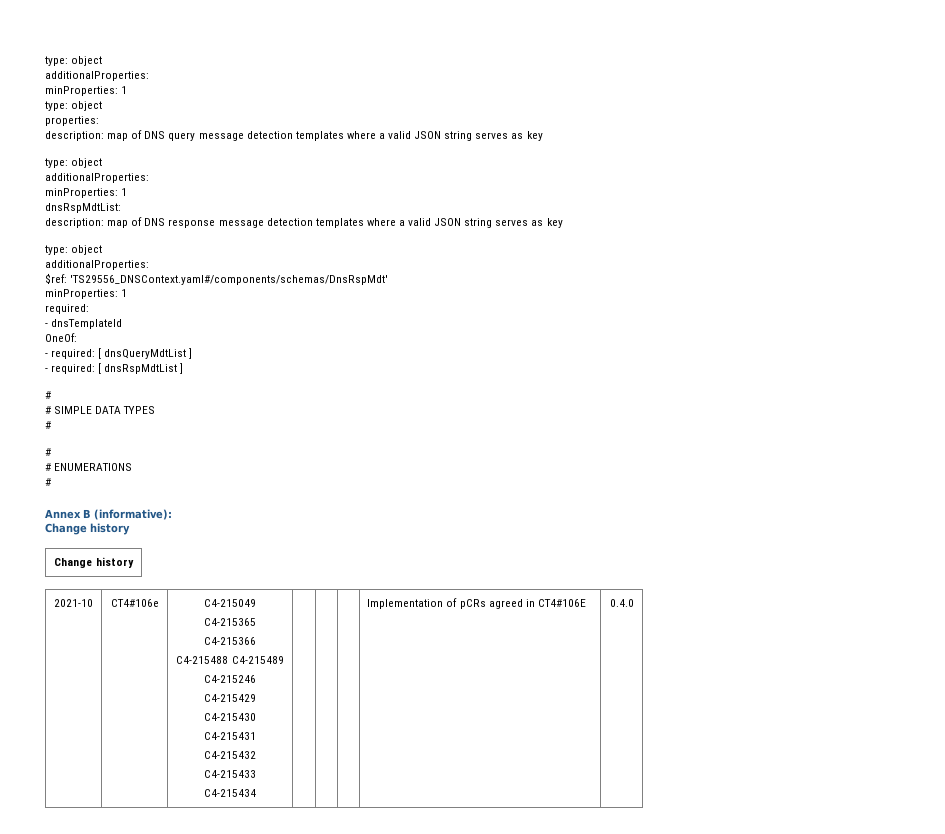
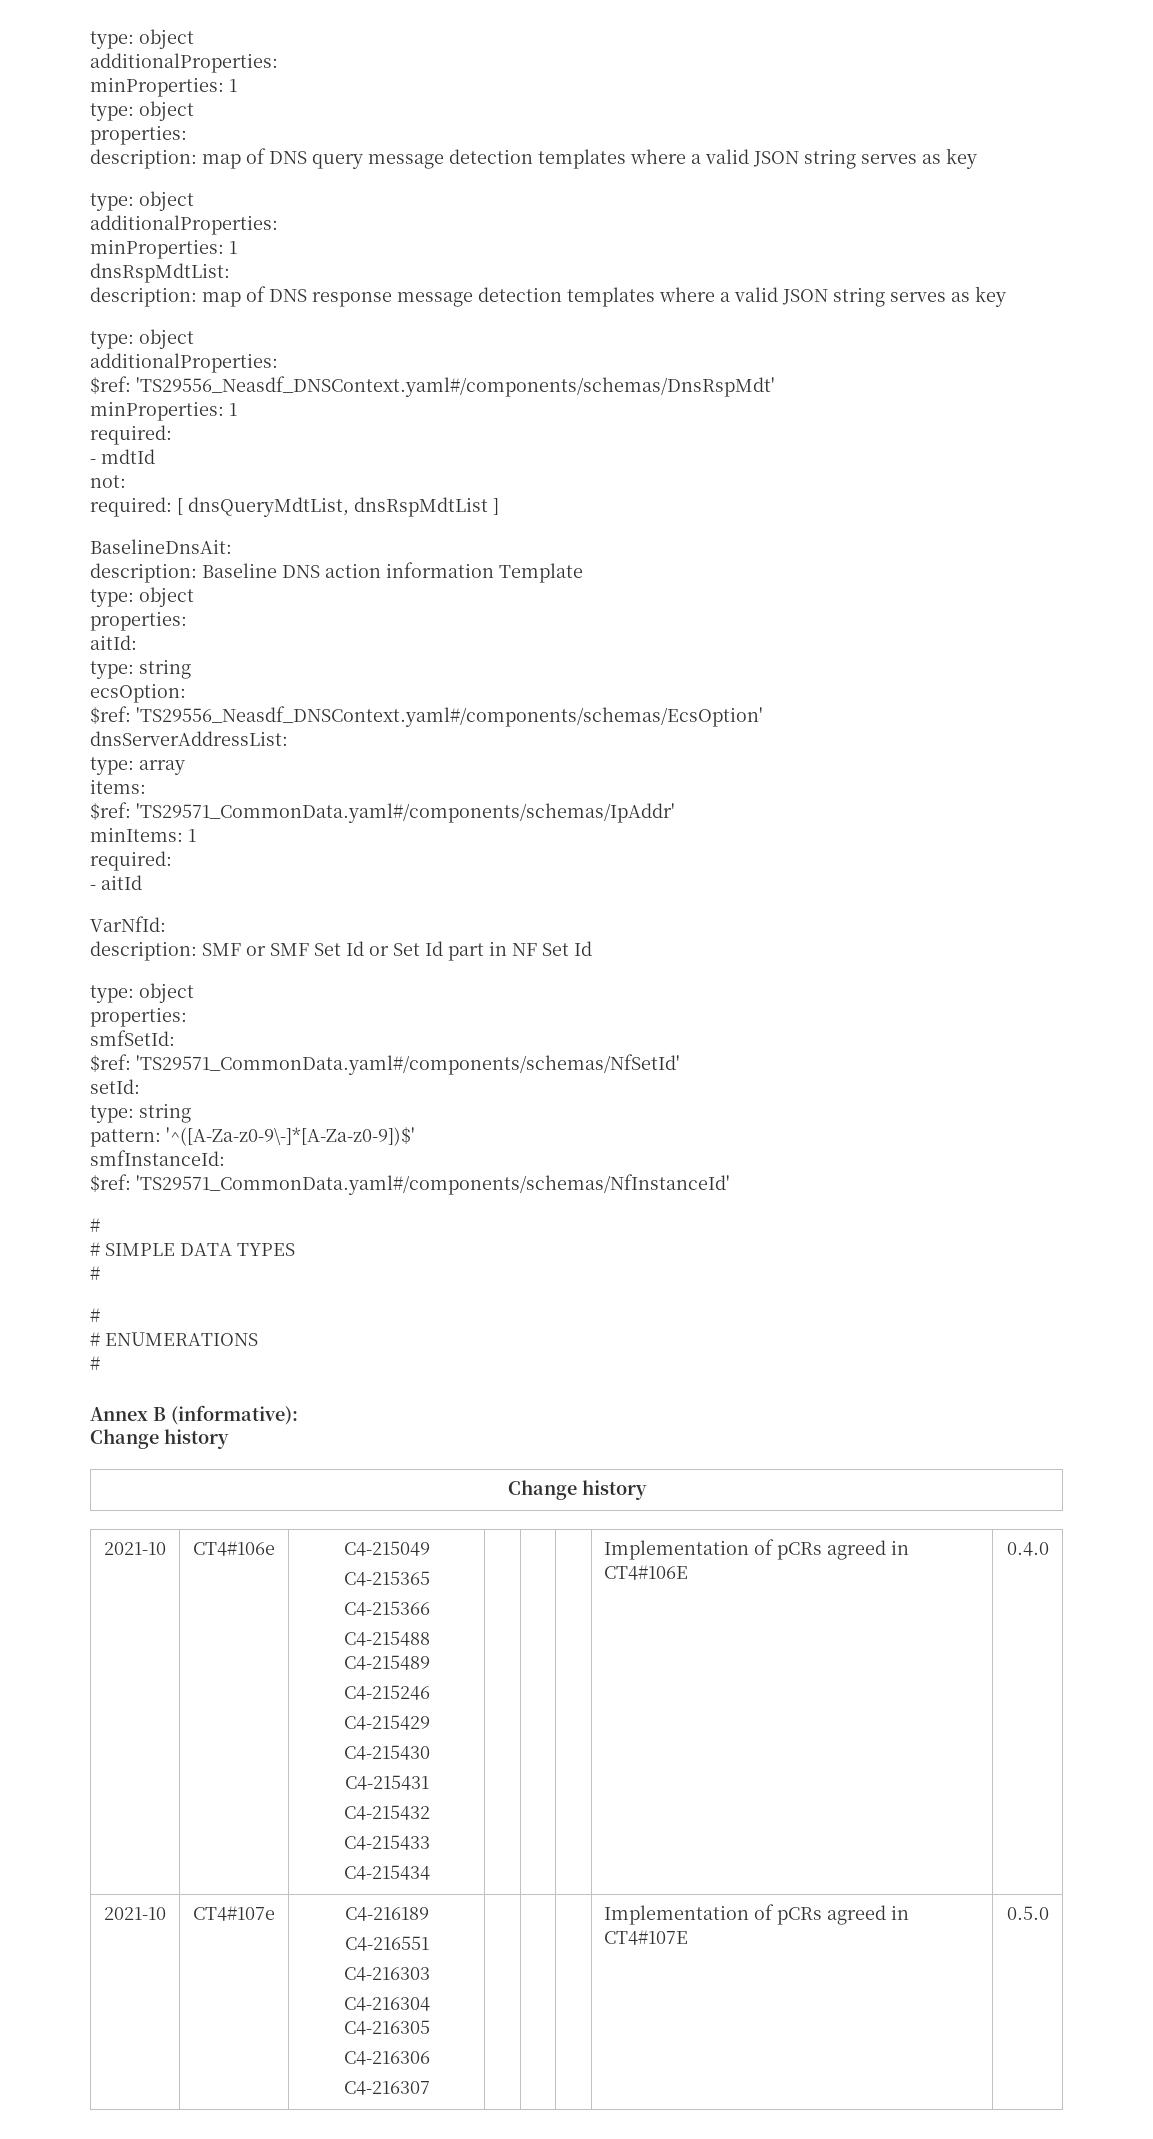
[70,275,389,285] 'TS29556_DNSContext.yaml#/components/schemas/DnsRspMdt' -> [136,376,775,397] 'TS29556_Neasdf_DNSContext.yaml#/components/schemas/DnsRspMdt'
[51,319,123,329] [45,333,77,342] [45,348,193,359] [45,363,184,374] dnsTemplateId // OneOf: // - required: [ dnsQueryMdtList ] // - required: [ dnsRspMdtList ] -> [101,449,155,464] [90,475,126,488] [90,497,499,517] [90,539,232,554] [90,562,583,583] [90,587,194,607] [90,611,187,631] [90,635,137,650] [90,659,191,679] [90,683,186,703] [90,706,763,727] [90,731,288,746] [90,757,185,775] [90,779,146,794] [90,802,675,823] [90,827,196,842] [90,851,172,871] [90,875,142,890] [90,916,166,932] [90,941,592,961] [90,983,194,1003] [90,1007,187,1027] [90,1030,175,1046] [90,1054,680,1075] [90,1079,140,1094] [90,1103,191,1123] [90,1127,415,1147] [90,1150,225,1166] [90,1174,730,1195] mdtId // not: // required: [ dnsQueryMdtList, dnsRspMdtList ] // BaselineDnsAit: // description: Baseline DNS action information Template // type: object // properties: // aitId: // type: string // ecsOption: // $ref: 'TS29556_Neasdf_DNSContext.yaml#/components/schemas/EcsOption' // dnsServerAddressList: // type: array // items: // $ref: 'TS29571_CommonData.yaml#/components/schemas/IpAddr' // minItems: 1 // required: // - aitId // VarNfId: // description: SMF or SMF Set Id or Set Id part in NF Set Id // type: object // properties: // smfSetId: // $ref: 'TS29571_CommonData.yaml#/components/schemas/NfSetId' // setId: // type: string // pattern: '^([A-Za-z0-9\-]*[A-Za-z0-9])$' // smfInstanceId: // $ref: 'TS29571_CommonData.yaml#/components/schemas/NfInstanceId'
(634, 603) none -> [104,1907,166,1920] [193,1906,275,1921] [344,1907,429,1921] [344,1936,429,1951] [343,1967,430,1981] [343,1997,430,2011] [343,2020,430,2035] [343,2051,430,2065] [343,2081,430,2095] [604,1904,910,1925] [604,1930,689,1945] [1006,1906,1049,1920] // 2021-10 | CT4#107e | C4-216189 // C4-216551 // C4-216303 // C4-216304 C4-216305 // C4-216306 // C4-216307 | | | | Implementation of pCRs agreed in CT4#107E | 0.5.0

